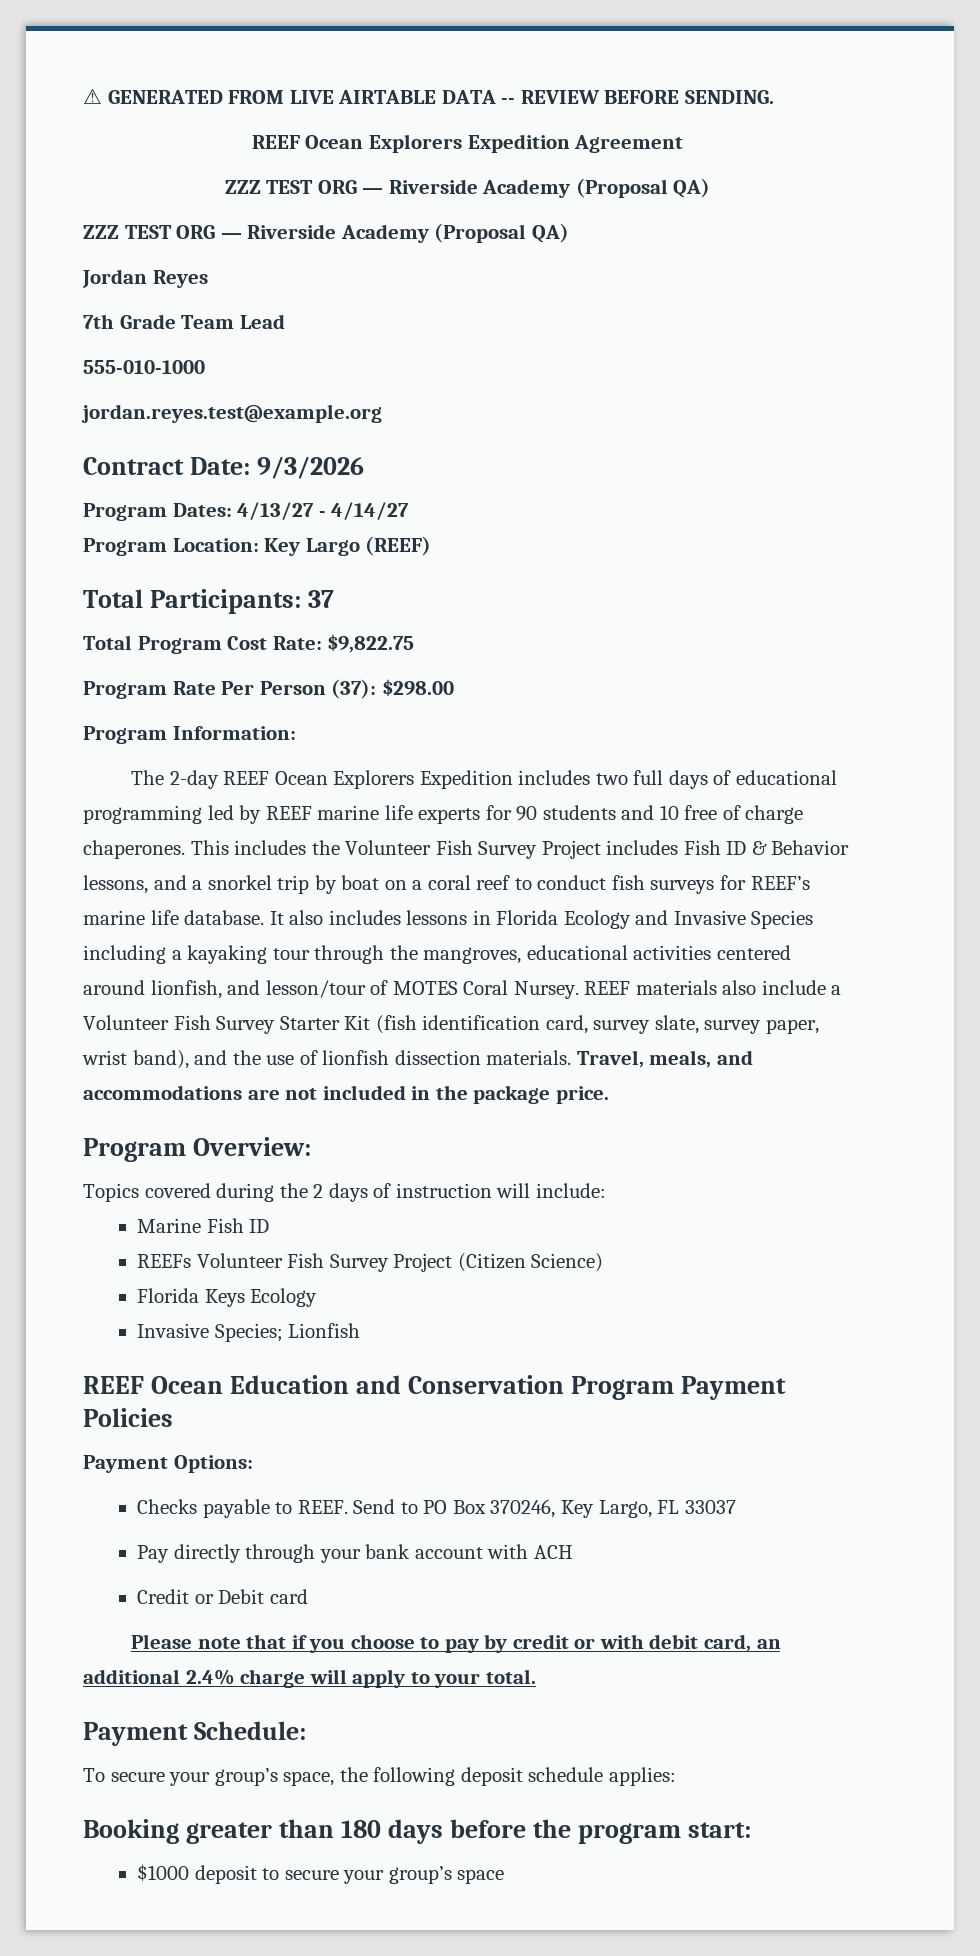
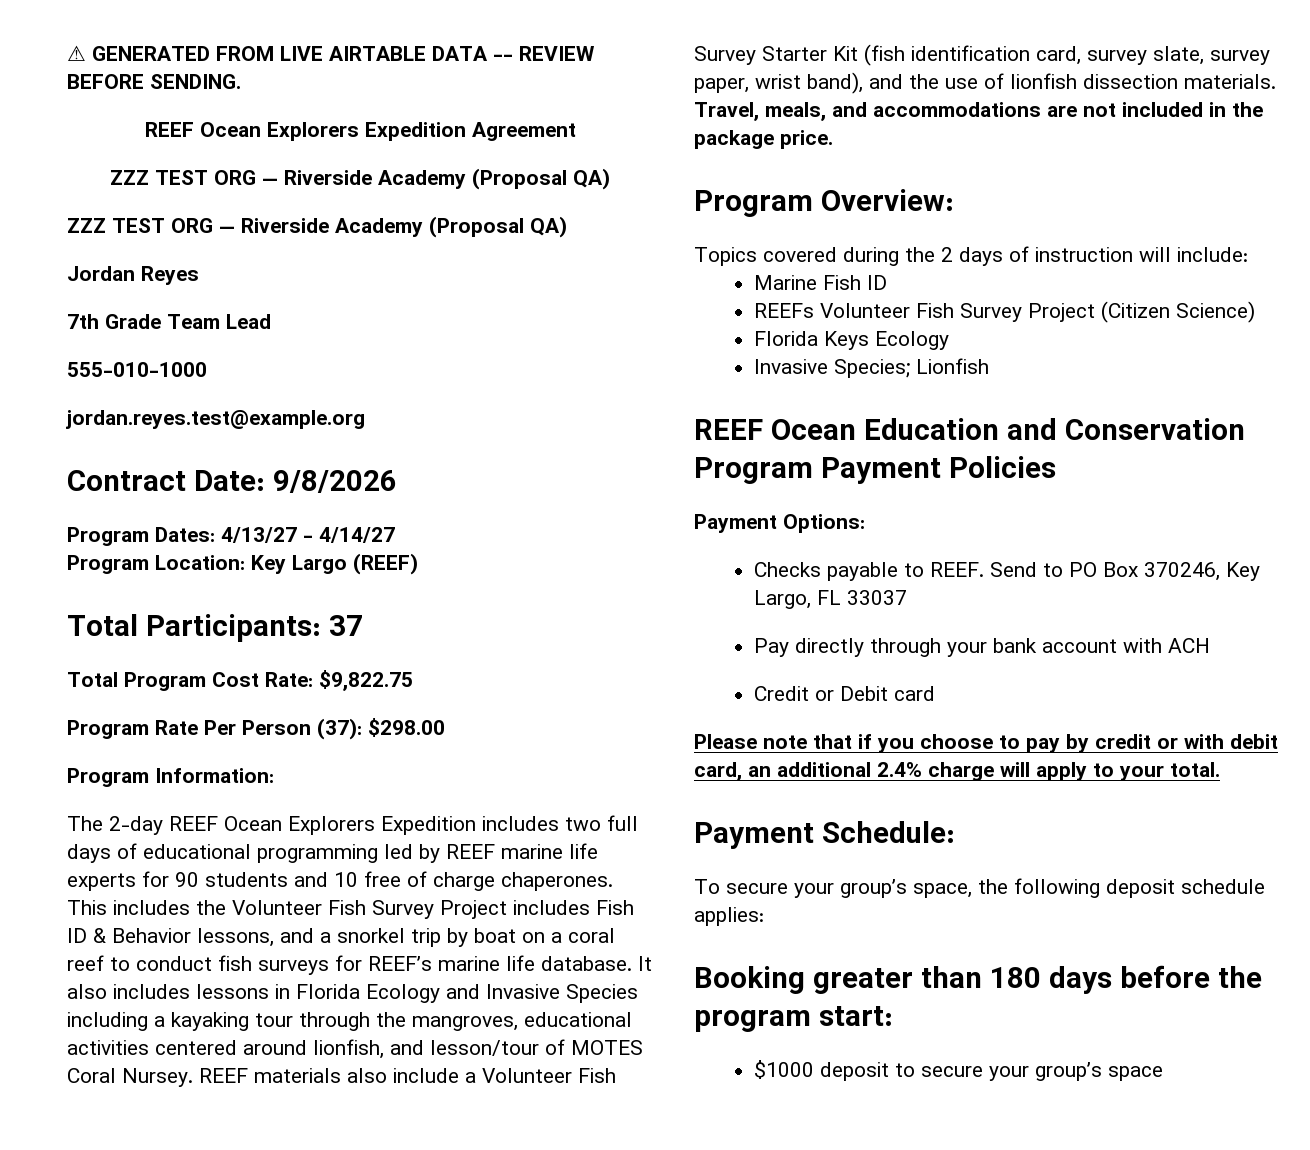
[257,456,365,479] 9/3/2026 -> [272,470,397,493] 9/8/2026

